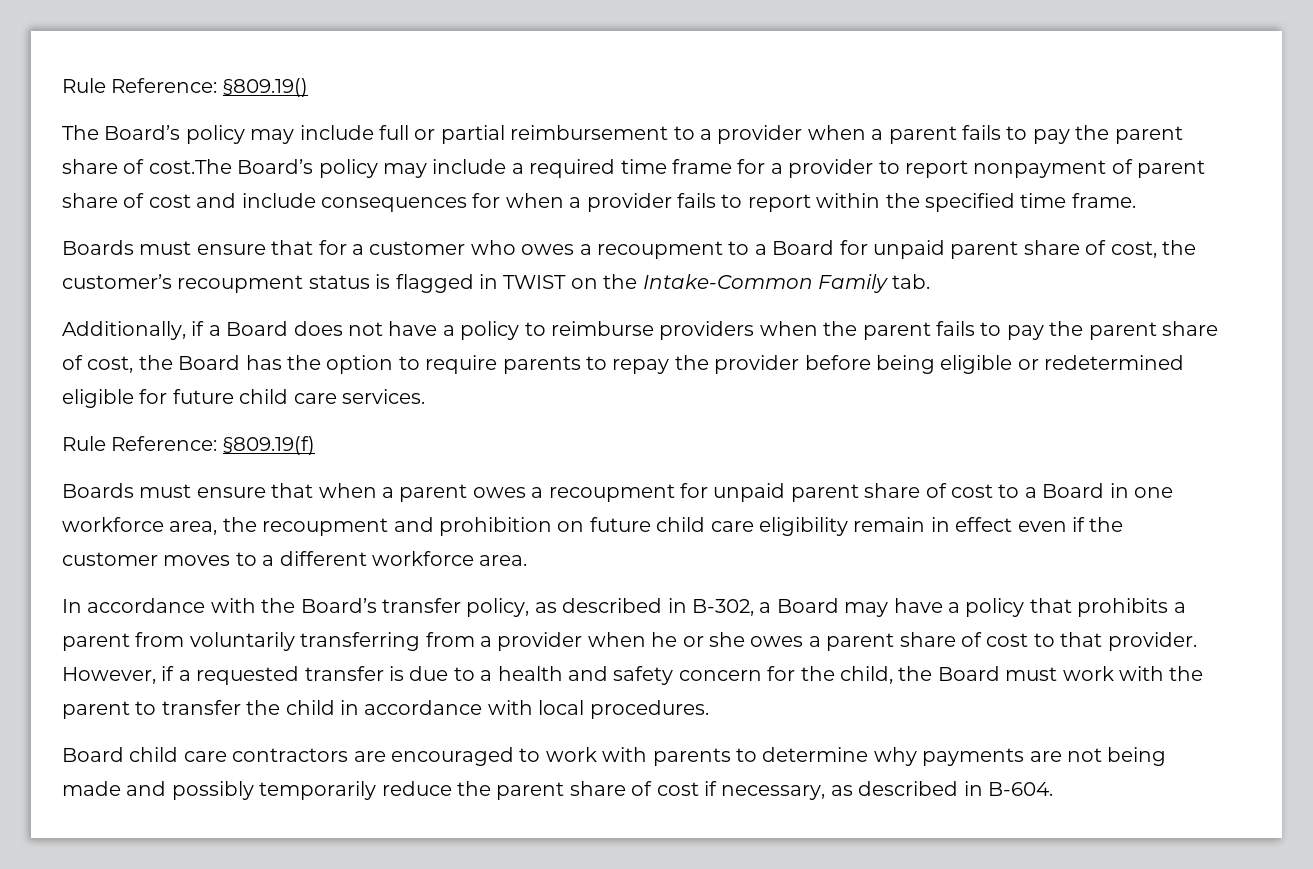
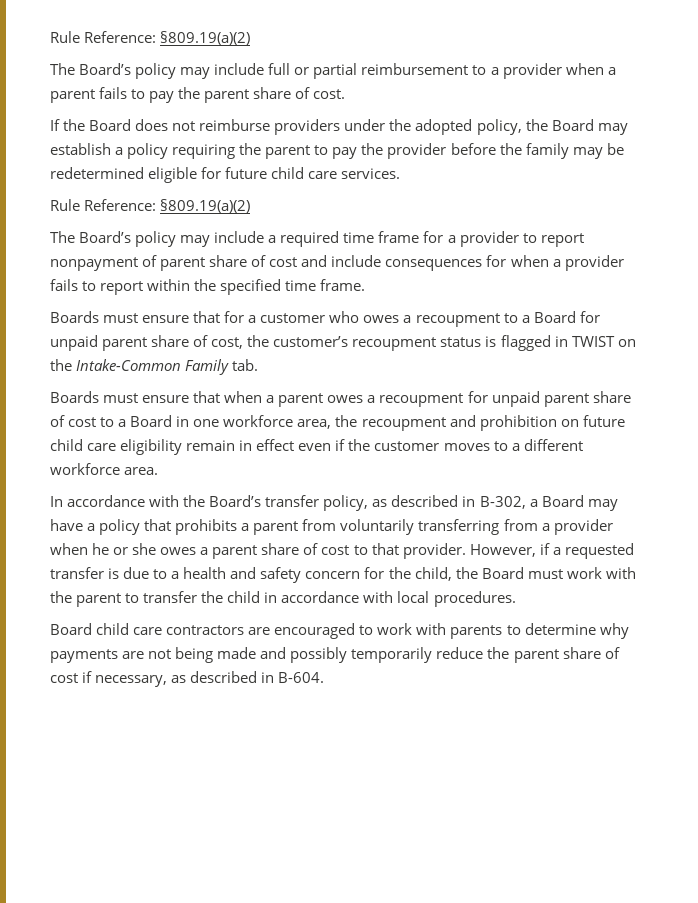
[62,78,308,97] Rule Reference: §809.19() -> [50,31,251,45] Rule Reference: §809.19(a)(2)
[148,159,232,174] cost.The -> [313,89,346,99] [50,119,628,135] [50,143,624,159] [50,167,401,183] [50,199,251,213] [50,231,75,243] cost. // If the Board does not reimburse providers under the adopted policy, the Board may establish a policy requiring the parent to pay the provider before the family may be redetermined eligible for future child care services. // Rule Reference: §809.19(a)(2) // The
[62,321,1218,340] [62,355,1185,374] [62,389,425,408] [62,436,315,455] // Additionally, if a Board does not have a policy to reimburse providers when the parent fails to pay the parent share of cost, the Board has the option to require parents to repay the provider before being eligible or redetermined eligible for future child care services. // Rule Reference: §809.19(f) -> (259, 365) none

